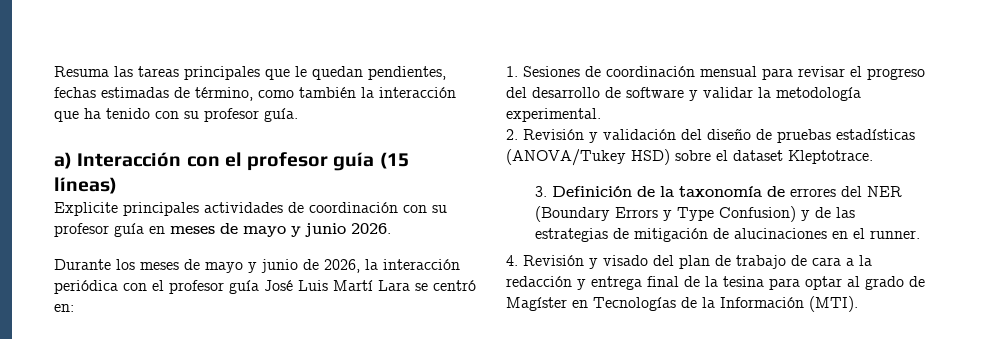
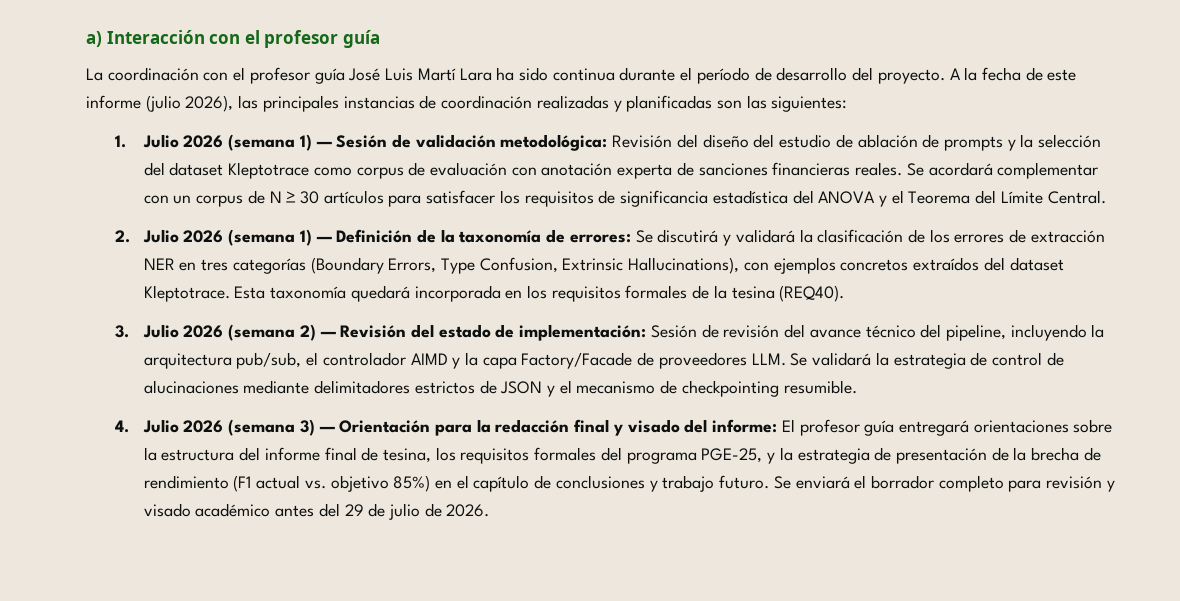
[54,66,446,80] [54,87,456,101] [54,108,298,122] Resuma las tareas principales que le quedan pendientes, fechas estimadas de término, como también la interacción que ha tenido con su profesor guía. // -> (86, 39) none
[379,152,409,169] [54,177,117,194] [54,202,447,216] [54,223,391,237] [54,259,460,273] [54,280,118,294] (15 líneas) // Explicite principales actividades de coordinación con su profesor guía en meses de mayo y junio 2026. // Durante los meses de mayo y junio de 2026, la interacción periódica -> [86,67,199,81] // La coordinación
[415,280,476,291] [54,304,74,312] [506,66,925,80] [506,87,861,101] [506,108,601,122] [506,128,915,143] [506,149,873,166] [535,186,548,197] se centró en: // 1. Sesiones de coordinación mensual para revisar el progreso del desarrollo de software y validar la metodología experimental. // 2. Revisión y validación del diseño de pruebas estadísticas (ANOVA/Tukey HSD) sobre el dataset Kleptotrace. // 3. -> [496,67,1077,84] [86,95,848,112] [114,134,1102,151] [143,162,1099,179] [143,190,1106,207] [114,229,332,246] ha sido continua durante el período de desarrollo del proyecto. A la fecha de este informe (julio 2026), las principales instancias de coordinación realizadas y planificadas son las siguientes: // 1. Julio 2026 (semana 1) — Sesión de validación metodológica: Revisión del diseño del estudio de ablación de prompts y la selección del dataset Kleptotrace como corpus de evaluación con anotación experta de sanciones financieras reales. Se acordará complementar con un corpus de N ≥ 30 artículos para satisfacer los requisitos de significancia estadística del ANOVA y el Teorema del Límite Central. // 2. Julio 2026 (semana 1) —
[790,186,903,197] [535,206,856,222] [535,228,921,242] [506,255,872,269] [506,276,925,290] [506,296,858,312] errores del NER (Boundary Errors y Type Confusion) y de las estrategias de mitigación de alucinaciones en el runner. // 4. Revisión y visado del plan de trabajo de cara a la redacción y entrega final de la tesina para optar al grado de Magíster en Tecnologías de la Información (MTI). -> [569,229,1105,246] [143,257,1064,274] [143,285,845,302] [114,324,1105,341] [143,352,1064,369] [143,380,857,397] [114,419,1113,436] [143,447,1101,464] [143,475,1115,492] [143,503,490,520] errores: Se discutirá y validará la clasificación de los errores de extracción NER en tres categorías (Boundary Errors, Type Confusion, Extrinsic Hallucinations), con ejemplos concretos extraídos del dataset Kleptotrace. Esta taxonomía quedará incorporada en los requisitos formales de la tesina (REQ40). // 3. Julio 2026 (semana 2) — Revisión del estado de implementación: Sesión de revisión del avance técnico del pipeline, incluyendo la arquitectura pub/sub, el controlador AIMD y la capa Factory/Facade de proveedores LLM. Se validará la estrategia de control de alucinaciones mediante delimitadores estrictos de JSON y el mecanismo de checkpointing resumible. // 4. Julio 2026 (semana 3) — Orientación para la redacción final y visado del informe: El profesor guía entregará orientaciones sobre la estructura del informe final de tesina, los requisitos formales del programa PGE-25, y la estrategia de presentación de la brecha de rendimiento (F1 actual vs. objetivo 85%) en el capítulo de conclusiones y trabajo futuro. Se enviará el borrador completo para revisión y visado académico antes del 29 de julio de 2026.

